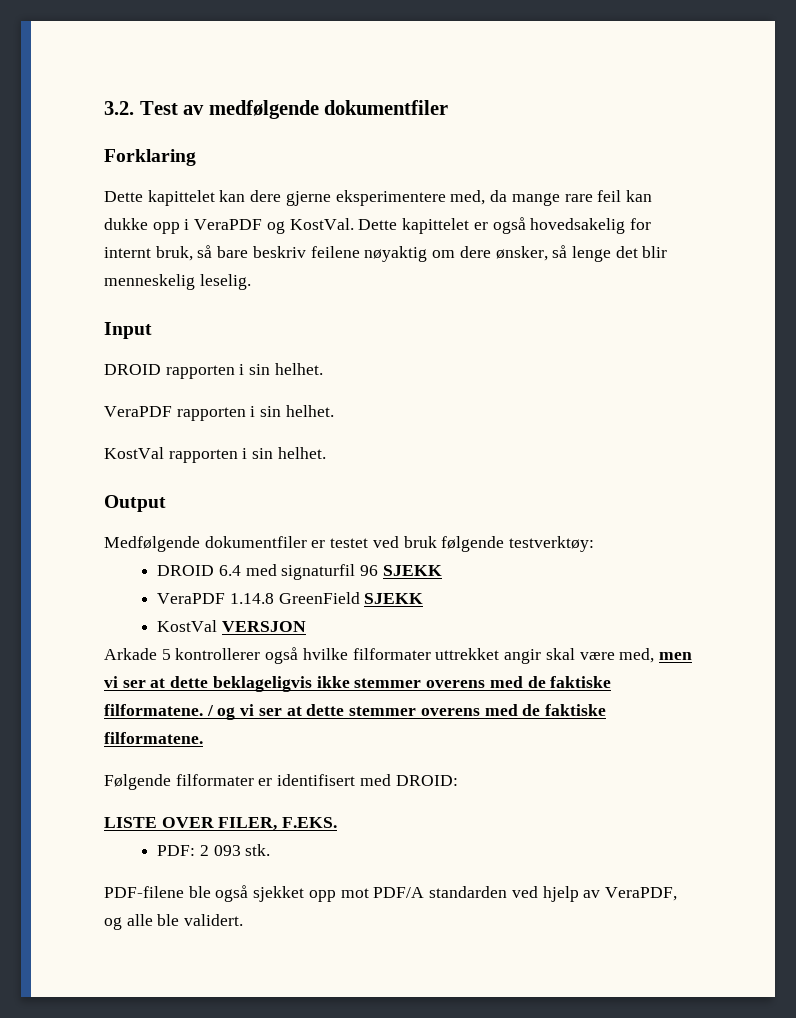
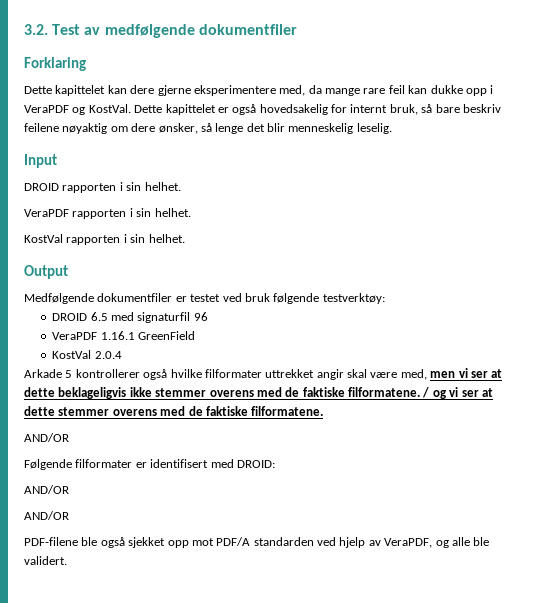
[219,565,242,576] 6.4 -> [90,312,108,321] 6.5
[382,565,442,576] [157,593,275,604] SJEKK // VeraPDF 1.14.8 -> [52,331,135,340] // VeraPDF 1.16.1
[364,593,424,604] [157,620,307,632] SJEKK // KostVal VERSJON -> [52,350,122,359] // KostVal 2.0.4
(203, 738) none -> [24,433,69,442] // AND/OR
[104,817,338,831] [157,844,271,856] LISTE OVER FILER, F.EKS. // PDF: 2 093 stk. -> [24,485,69,494] [24,511,69,520] AND/OR // AND/OR

